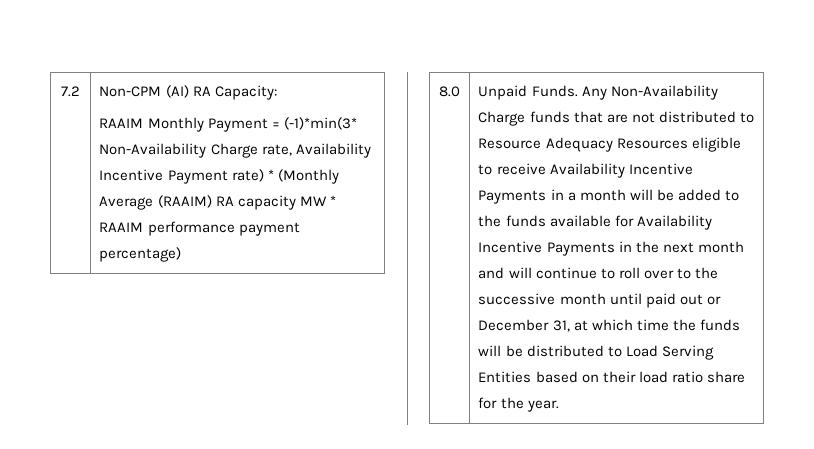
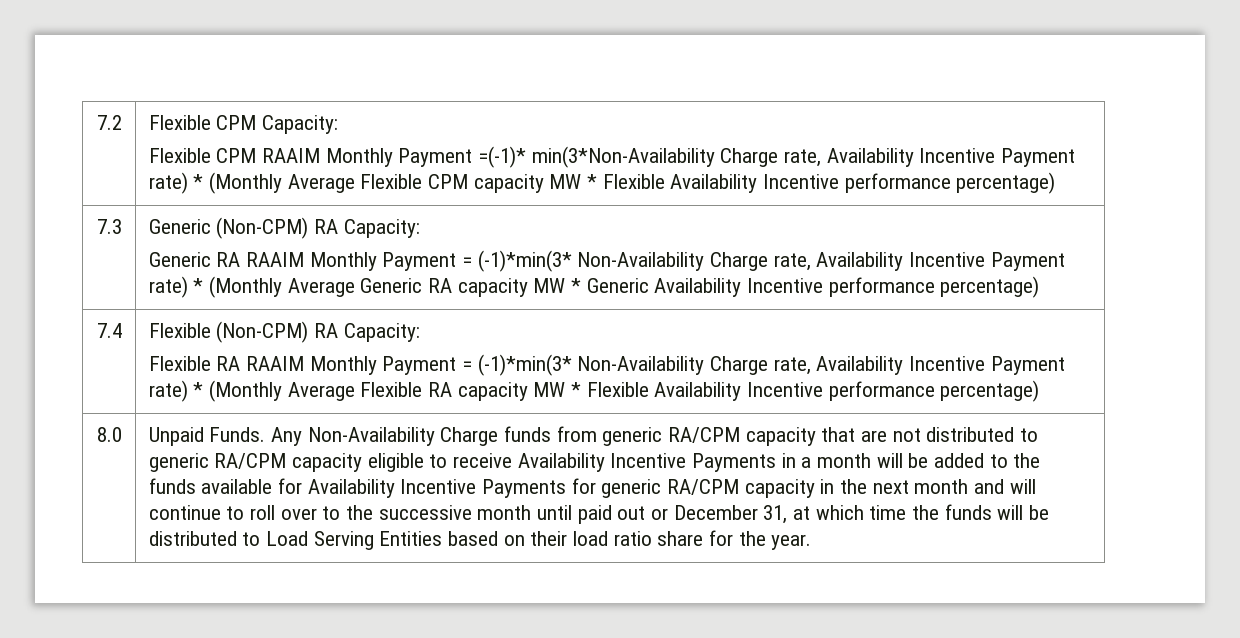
[99,85,277,100] Non-CPM (AI) RA Capacity: // -> [148,115,338,134] [148,146,1075,168] [148,172,1056,194] [96,219,122,234] [148,217,420,239] [148,252,241,267] Flexible CPM Capacity: // Flexible CPM RAAIM Monthly Payment =(-1)* min(3*Non-Availability Charge rate, Availability Incentive Payment rate) * (Monthly Average Flexible CPM capacity MW * Flexible Availability Incentive performance percentage) // 7.3 | Generic (Non-CPM) RA Capacity: // Generic RA
[157,195,336,210] [99,221,300,236] (RAAIM) RA capacity MW * RAAIM performance payment -> [360,276,1040,298] [96,323,122,338] [148,321,420,343] [148,354,1065,376] [148,380,935,402] Generic RA capacity MW * Generic Availability Incentive performance percentage) // 7.4 | Flexible (Non-CPM) RA Capacity: // Flexible RA RAAIM Monthly Payment = (-1)*min(3* Non-Availability Charge rate, Availability Incentive Payment rate) * (Monthly Average Flexible RA capacity MW * Flexible Availability Incentive performance
(570, 117) none -> [556,426,816,446] from generic RA/CPM capacity
[478,137,688,152] Resource Adequacy Resources -> [148,453,362,472] generic RA/CPM capacity
(615, 249) none -> [571,478,815,498] for generic RA/CPM capacity

